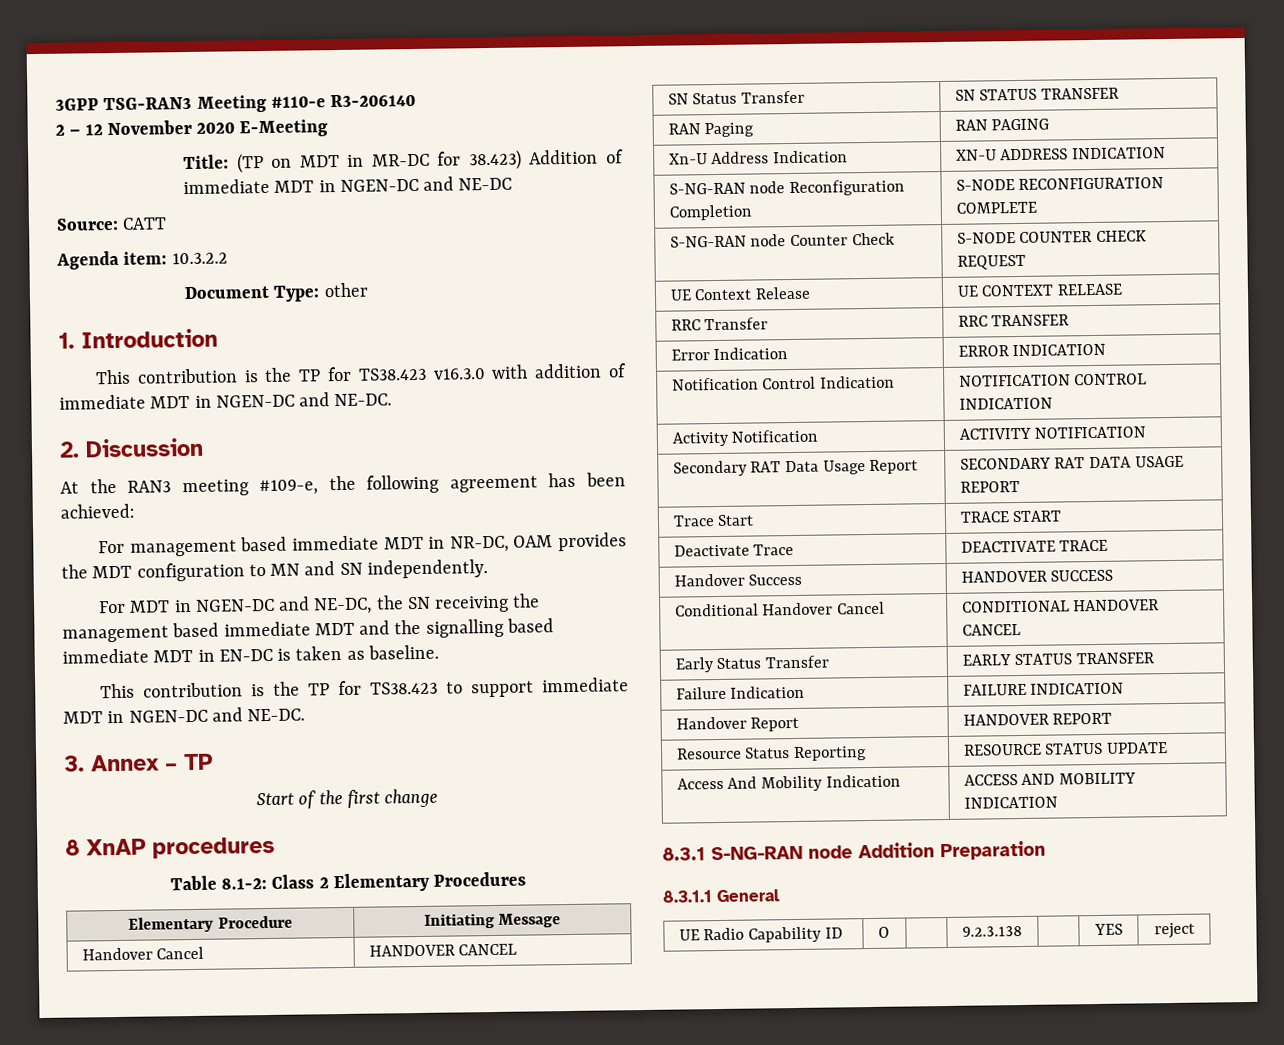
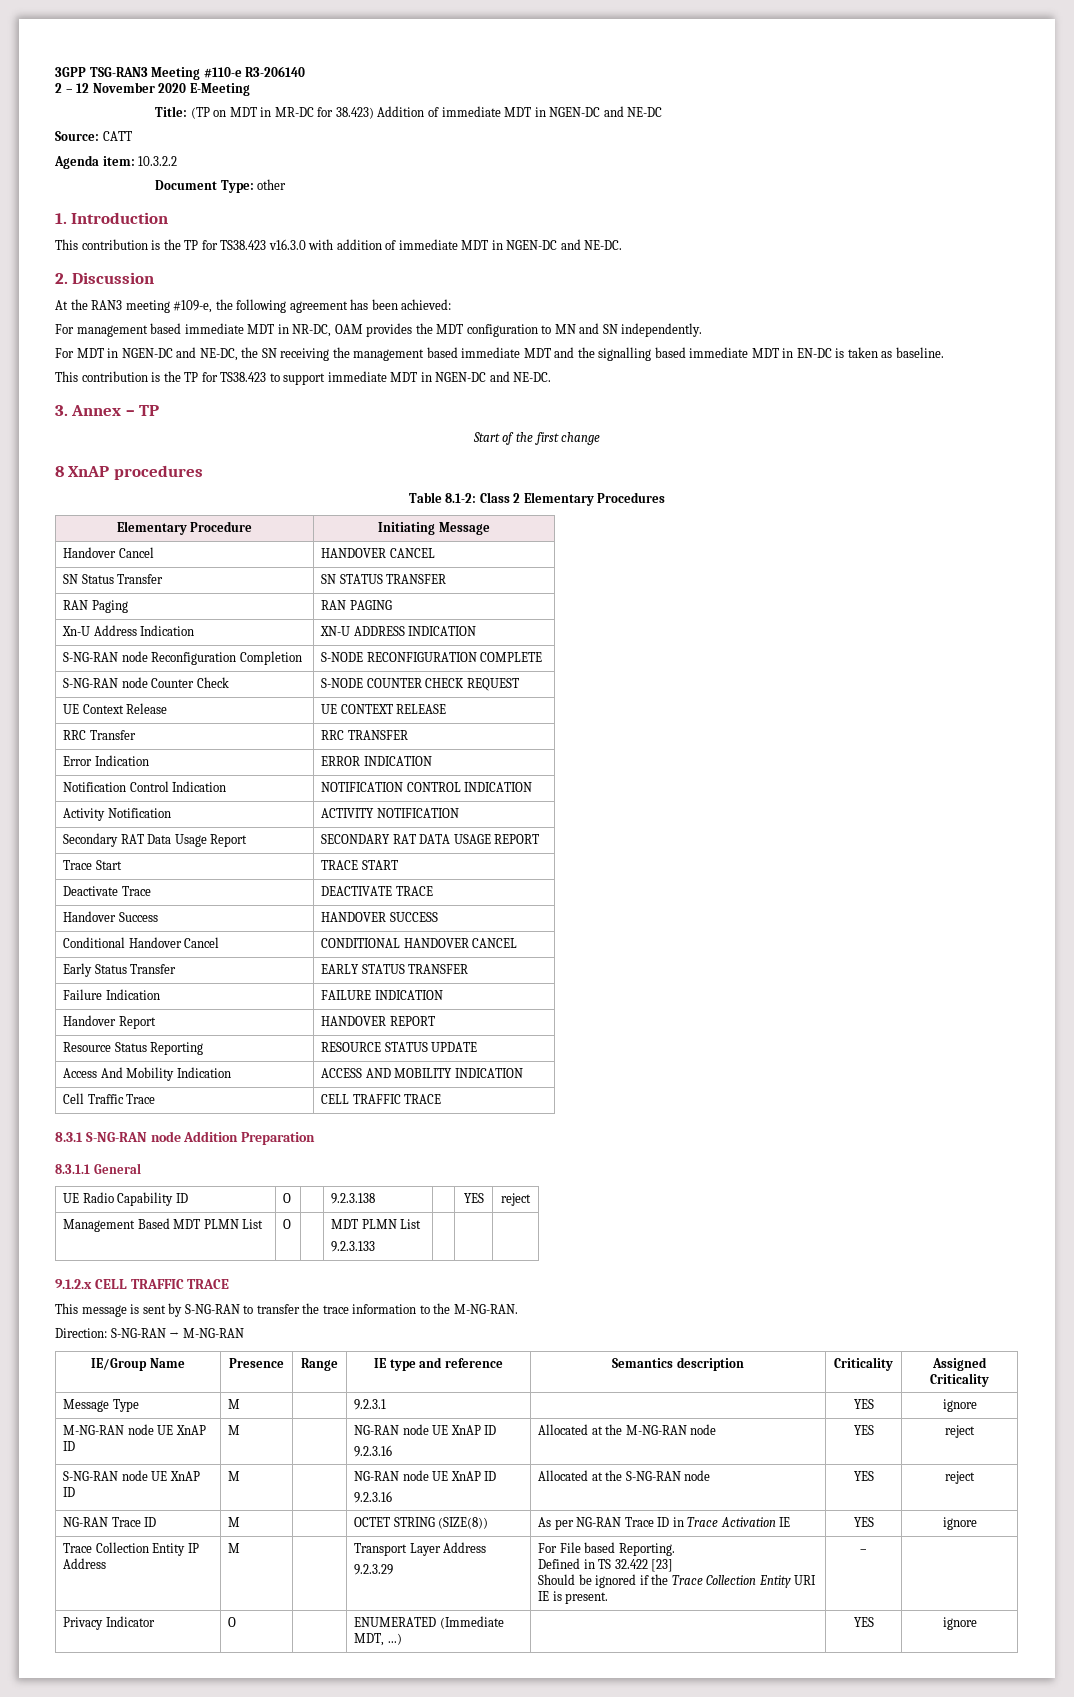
(1058, 802) none -> [63,1093,156,1104] [321,1094,442,1104] // Cell Traffic Trace | CELL TRAFFIC TRACE
(1195, 930) none -> [63,1218,264,1232] [283,1219,292,1229] [331,1219,422,1229] [331,1241,376,1252] [55,1279,230,1289] [55,1303,518,1317] [55,1328,244,1338] [91,1358,185,1371] [229,1358,284,1368] [301,1358,338,1371] [374,1357,503,1371] [612,1357,744,1371] [834,1357,893,1371] [932,1357,987,1371] [930,1373,989,1387] [63,1399,139,1412] [228,1399,241,1409] [354,1399,387,1410] [853,1399,874,1409] [942,1399,977,1412] [63,1424,206,1435] [63,1441,76,1451] [228,1425,241,1435] [354,1424,497,1435] [354,1445,393,1457] [538,1424,717,1435] [853,1425,874,1435] [945,1425,975,1438] [63,1470,200,1481] [63,1487,76,1497] [228,1471,241,1481] [354,1470,497,1481] [354,1491,393,1503] [538,1470,711,1481] [853,1471,874,1481] [945,1471,975,1484] [63,1517,157,1527] [228,1517,241,1527] [354,1517,489,1529] [538,1517,791,1530] [853,1517,874,1527] [942,1517,977,1530] [63,1542,199,1556] [63,1558,107,1569] [228,1543,241,1553] [354,1542,487,1556] [354,1564,394,1575] [538,1542,675,1556] [538,1558,674,1572] [538,1574,817,1588] [538,1591,609,1604] [860,1549,867,1553] [63,1616,155,1630] [228,1617,237,1627] [354,1616,504,1629] [354,1633,402,1646] [853,1617,874,1627] [942,1617,977,1630] // Management Based MDT PLMN List | O | | MDT PLMN List // 9.2.3.133 | | | // 9.1.2.x CELL TRAFFIC TRACE // This message is sent by S-NG-RAN to transfer the trace information to the M-NG-RAN. // Direction: S-NG-RAN → M-NG-RAN // IE/Group Name | Presence | Range | IE type and reference | Semantics description | Criticality | Assigned Criticality // Message Type | M | | 9.2.3.1 | | YES | ignore // M-NG-RAN node UE XnAP ID | M | | NG-RAN node UE XnAP ID // 9.2.3.16 | Allocated at the M-NG-RAN node | YES | reject // S-NG-RAN node UE XnAP ID | M | | NG-RAN node UE XnAP ID // 9.2.3.16 | Allocated at the S-NG-RAN node | YES | reject // NG-RAN Trace ID | M | | OCTET STRING (SIZE(8)) | As per NG-RAN Trace ID in Trace Activation IE | YES | ignore // Trace Collection Entity IP Address | M | | Transport Layer Address // 9.2.3.29 | For File based Reporting. // Defined in TS 32.422 [23] // Should be ignored if the Trace Collection Entity URI IE is present. | – | // Privacy Indicator | O | | ENUMERATED (Immediate MDT, ...) | | YES | ignore

